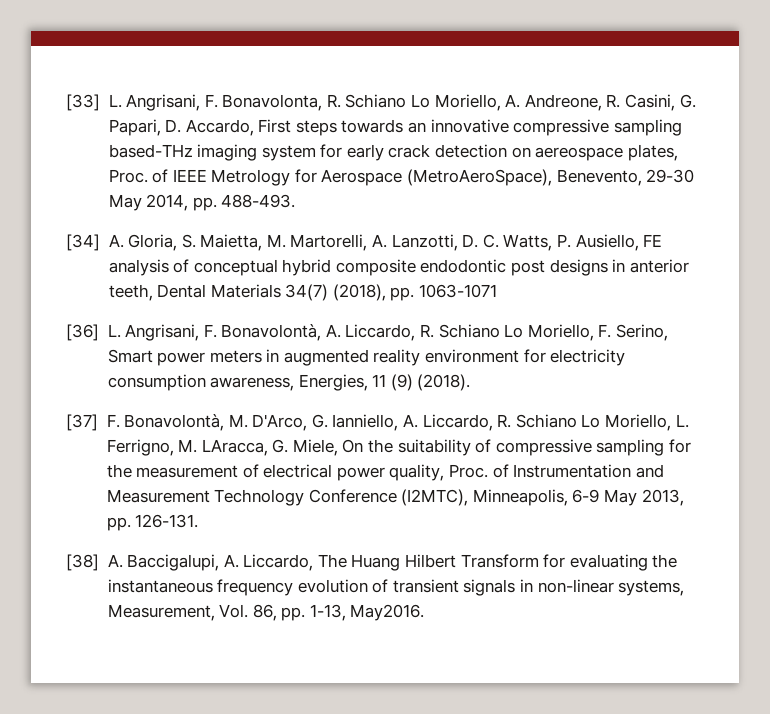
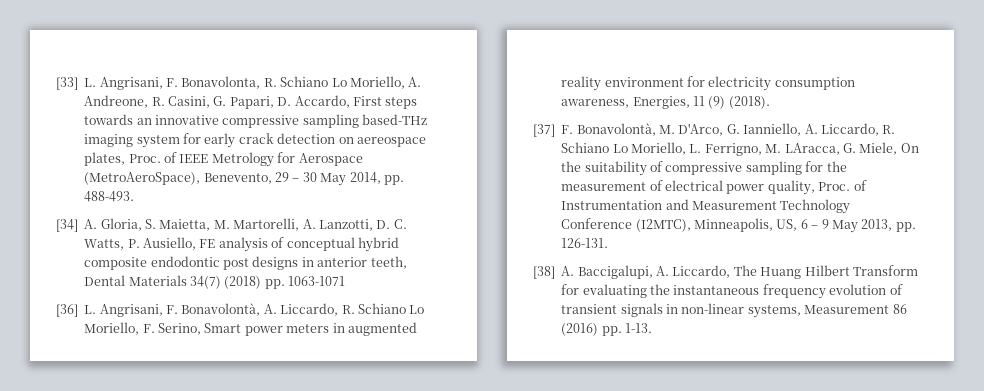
[646,169,695,183] 29-30 -> [275,172,317,182] 29 – 30
[332,284,386,301] (2018), -> [224,276,262,289] (2018)
[572,489,600,503] 6-9 -> [776,219,829,231] US, 6 – 9
[107,604,425,621] Measurement, Vol. 86, pp. 1-13, May2016. -> [804,304,907,314] [561,323,652,336] Measurement 86 (2016) pp. 1-13.

